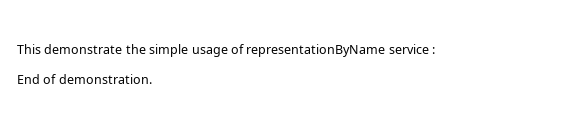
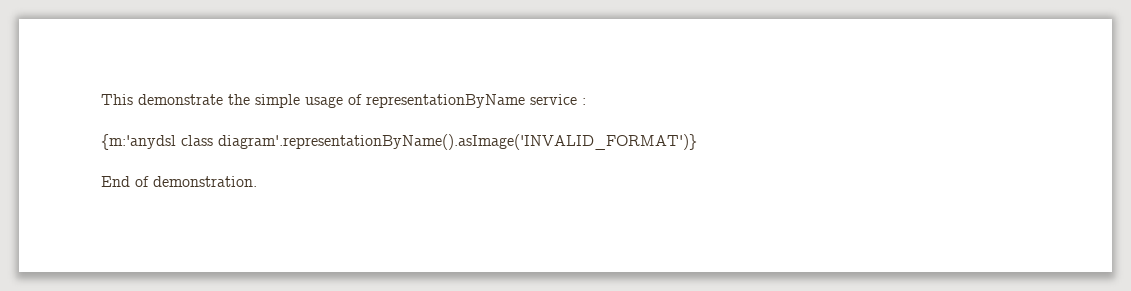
(435, 50) none -> [101,134,697,150] // {m:'anydsl class diagram'.representationByName().asImage('INVALID_FORMAT')}

